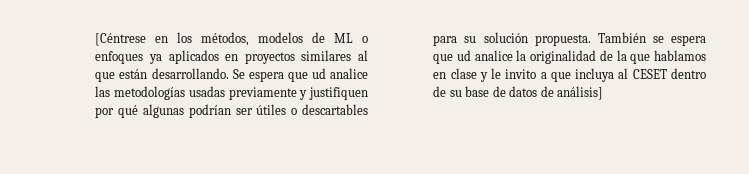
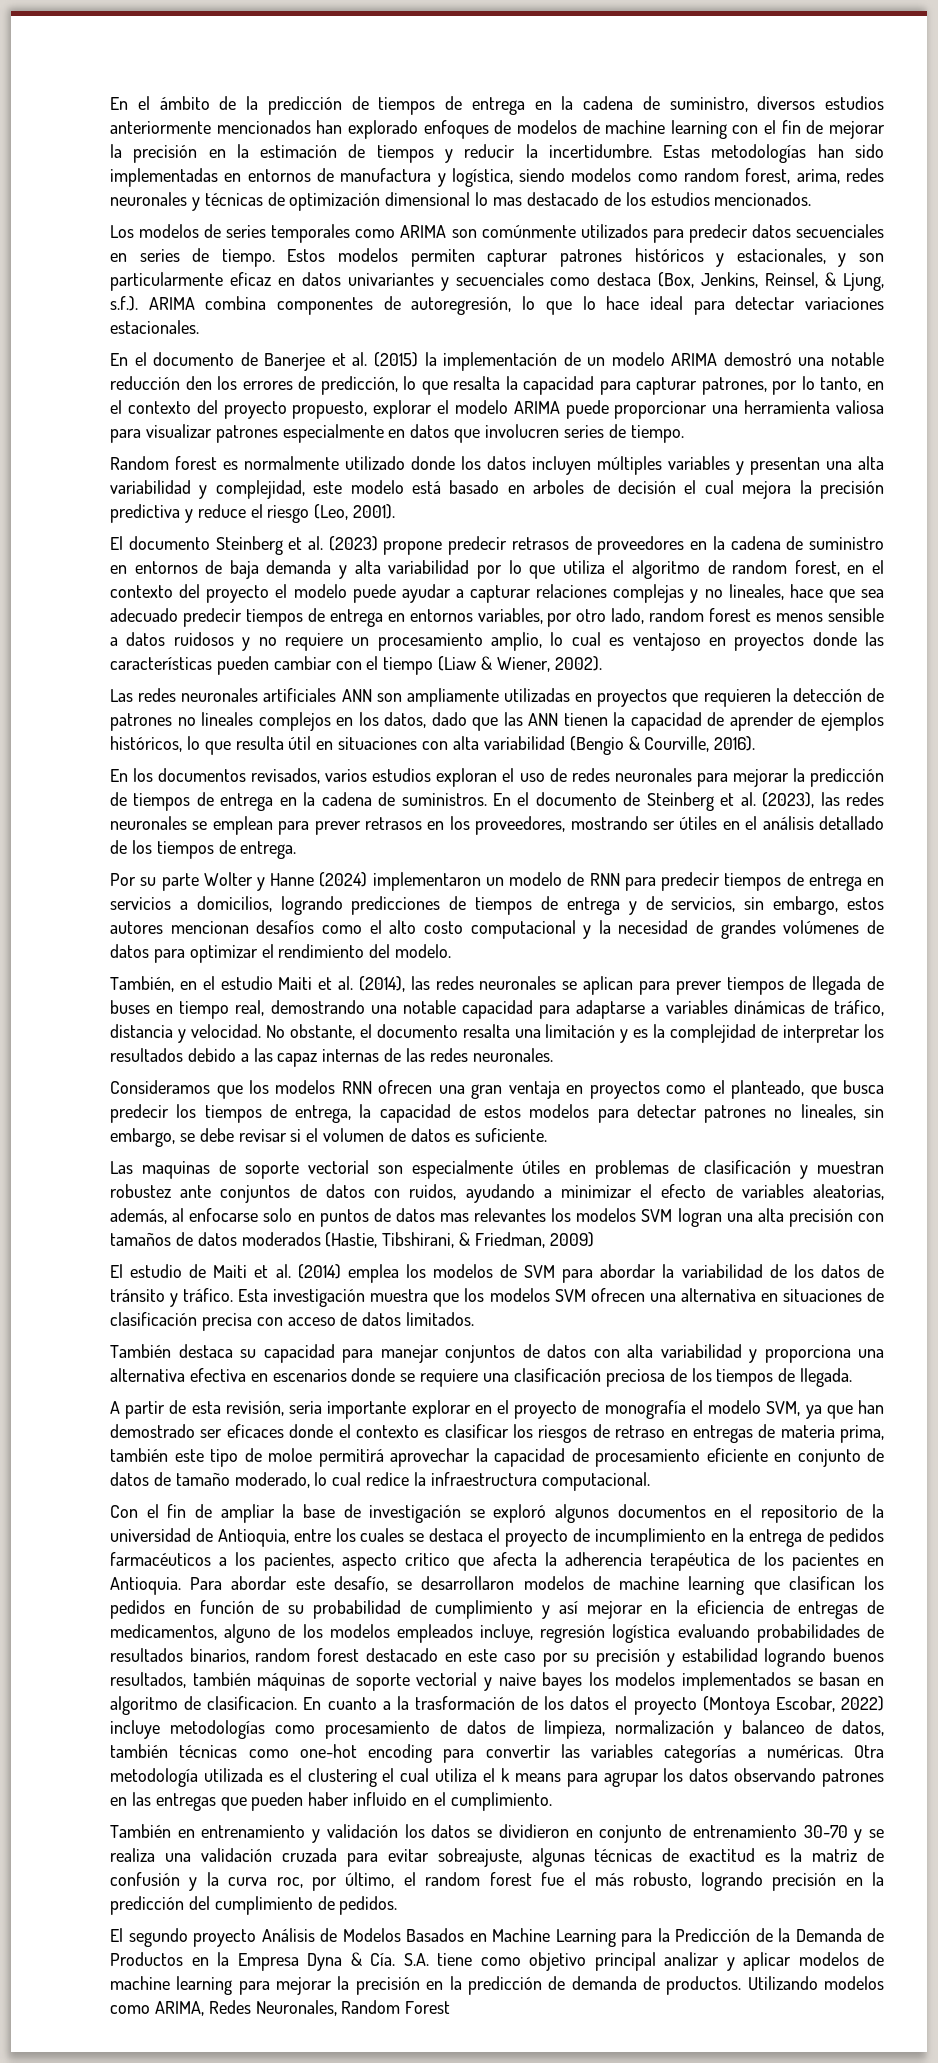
[95,32,369,46] [95,50,368,64] [95,68,368,82] [95,86,368,100] [95,104,369,118] [433,32,706,46] [433,50,706,64] [433,68,706,82] [433,86,604,100] [Céntrese en los métodos, modelos de ML o enfoques ya aplicados en proyectos similares al que están desarrollando. Se espera que ud analice las metodologías usadas previamente y justifiquen por qué algunas podrían ser útiles o descartables para su solución propuesta. También se espera que ud analice la originalidad de la que hablamos en clase y le invito a que incluya al CESET dentro de su base de datos de análisis] -> [110,96,884,115] [110,120,885,139] [110,144,885,163] [110,168,885,187] [110,192,812,211] [110,224,884,243] [110,248,885,267] [110,272,884,291] [110,296,885,315] [110,320,200,334] [110,352,884,371] [110,376,885,395] [110,400,884,419] [110,424,684,443] [110,456,884,475] [110,480,885,499] [110,504,396,523] [110,536,884,555] [110,560,885,579] [110,584,884,603] [110,608,885,627] [110,632,884,651] [110,656,602,675] [110,688,884,707] [110,712,885,731] [110,736,756,755] [110,768,884,787] [110,792,884,811] [110,816,885,835] [110,840,297,859] [110,872,884,891] [110,896,885,915] [110,920,884,939] [110,944,452,963] [110,976,884,995] [110,1000,884,1019] [110,1024,884,1043] [110,1048,553,1067] [110,1080,884,1099] [110,1104,885,1123] [110,1128,547,1147] [110,1160,884,1179] [110,1184,885,1203] [110,1208,885,1227] [110,1232,594,1248] [110,1264,885,1283] [110,1288,884,1307] [110,1312,475,1331] [110,1344,884,1363] [110,1368,853,1387] [110,1400,885,1419] [110,1424,884,1443] [110,1448,884,1467] [110,1472,650,1491] [110,1504,885,1523] [110,1528,884,1547] [110,1552,885,1571] [110,1576,885,1595] [110,1600,884,1619] [110,1624,885,1643] [110,1648,885,1667] [110,1672,884,1691] [110,1696,884,1715] [110,1720,884,1739] [110,1744,885,1763] [110,1768,884,1787] [110,1792,552,1811] [110,1824,885,1843] [110,1848,884,1867] [110,1872,885,1891] [110,1896,398,1915] [110,1928,884,1947] [110,1952,884,1971] [110,1976,885,1995] [110,2000,451,2016] En el ámbito de la predicción de tiempos de entrega en la cadena de suministro, diversos estudios anteriormente mencionados han explorado enfoques de modelos de machine learning con el fin de mejorar la precisión en la estimación de tiempos y reducir la incertidumbre. Estas metodologías han sido implementadas en entornos de manufactura y logística, siendo modelos como random forest, arima, redes neuronales y técnicas de optimización dimensional lo mas destacado de los estudios mencionados. // Los modelos de series temporales como ARIMA son comúnmente utilizados para predecir datos secuenciales en series de tiempo. Estos modelos permiten capturar patrones históricos y estacionales, y son particularmente eficaz en datos univariantes y secuenciales como destaca (Box, Jenkins, Reinsel, & Ljung, s.f.). ARIMA combina componentes de autoregresión, lo que lo hace ideal para detectar variaciones estacionales. // En el documento de Banerjee et al. (2015) la implementación de un modelo ARIMA demostró una notable reducción den los errores de predicción, lo que resalta la capacidad para capturar patrones, por lo tanto, en el contexto del proyecto propuesto, explorar el modelo ARIMA puede proporcionar una herramienta valiosa para visualizar patrones especialmente en datos que involucren series de tiempo. // Random forest es normalmente utilizado donde los datos incluyen múltiples variables y presentan una alta variabilidad y complejidad, este modelo está basado en arboles de decisión el cual mejora la precisión predictiva y reduce el riesgo (Leo, 2001). // El documento Steinberg et al. (2023) propone predecir retrasos de proveedores en la cadena de suministro en entornos de baja demanda y alta variabilidad por lo que utiliza el algoritmo de random forest, en el contexto del proyecto el modelo puede ayudar a capturar relaciones complejas y no lineales, hace que sea adecuado predecir tiempos de entrega en entornos variables, por otro lado, random forest es menos sensible a datos ruidosos y no requiere un procesamiento amplio, lo cual es ventajoso en proyectos donde las características pueden cambiar con el tiempo (Liaw & Wiener, 2002). // Las redes neuronales artificiales ANN son ampliamente utilizadas en proyectos que requieren la detección de patrones no lineales complejos en los datos, dado que las ANN tienen la capacidad de aprender de ejemplos históricos, lo que resulta útil en situaciones con alta variabilidad (Bengio & Courville, 2016). // En los documentos revisados, varios estudios exploran el uso de redes neuronales para mejorar la predicción de tiempos de entrega en la cadena de suministros. En el documento de Steinberg et al. (2023), las redes neuronales se emplean para prever retrasos en los proveedores, mostrando ser útiles en el análisis detallado de los tiempos de entrega. // Por su parte Wolter y Hanne (2024) implementaron un modelo de RNN para predecir tiempos de entrega en servicios a domicilios, logrando predicciones de tiempos de entrega y de servicios, sin embargo, estos autores mencionan desafíos como el alto costo computacional y la necesidad de grandes volúmenes de datos para optimizar el rendimiento del modelo. // También, en el estudio Maiti et al. (2014), las redes neuronales se aplican para prever tiempos de llegada de buses en tiempo real, demostrando una notable capacidad para adaptarse a variables dinámicas de tráfico, distancia y velocidad. No obstante, el documento resalta una limitación y es la complejidad de interpretar los resultados debido a las capaz internas de las redes neuronales. // Consideramos que los modelos RNN ofrecen una gran ventaja en proyectos como el planteado, que busca predecir los tiempos de entrega, la capacidad de estos modelos para detectar patrones no lineales, sin embargo, se debe revisar si el volumen de datos es suficiente. // Las maquinas de soporte vectorial son especialmente útiles en problemas de clasificación y muestran robustez ante conjuntos de datos con ruidos, ayudando a minimizar el efecto de variables aleatorias, además, al enfocarse solo en puntos de datos mas relevantes los modelos SVM logran una alta precisión con tamaños de datos moderados (Hastie, Tibshirani, & Friedman, 2009) // El estudio de Maiti et al. (2014) emplea los modelos de SVM para abordar la variabilidad de los datos de tránsito y tráfico. Esta investigación muestra que los modelos SVM ofrecen una alternativa en situaciones de clasificación precisa con acceso de datos limitados. // También destaca su capacidad para manejar conjuntos de datos con alta variabilidad y proporciona una alternativa efectiva en escenarios donde se requiere una clasificación preciosa de los tiempos de llegada. // A partir de esta revisión, seria importante explorar en el proyecto de monografía el modelo SVM, ya que han demostrado ser eficaces donde el contexto es clasificar los riesgos de retraso en entregas de materia prima, también este tipo de moloe permitirá aprovechar la capacidad de procesamiento eficiente en conjunto de datos de tamaño moderado, lo cual redice la infraestructura computacional. // Con el fin de ampliar la base de investigación se exploró algunos documentos en el repositorio de la universidad de Antioquia, entre los cuales se destaca el proyecto de incumplimiento en la entrega de pedidos farmacéuticos a los pacientes, aspecto critico que afecta la adherencia terapéutica de los pacientes en Antioquia. Para abordar este desafío, se desarrollaron modelos de machine learning que clasifican los pedidos en función de su probabilidad de cumplimiento y así mejorar en la eficiencia de entregas de medicamentos, alguno de los modelos empleados incluye, regresión logística evaluando probabilidades de resultados binarios, random forest destacado en este caso por su precisión y estabilidad logrando buenos resultados, también máquinas de soporte vectorial y naive bayes los modelos implementados se basan en algoritmo de clasificacion. En cuanto a la trasformación de los datos el proyecto (Montoya Escobar, 2022) incluye metodologías como procesamiento de datos de limpieza, normalización y balanceo de datos, también técnicas como one-hot encoding para convertir las variables categorías a numéricas. Otra metodología utilizada es el clustering el cual utiliza el k means para agrupar los datos observando patrones en las entregas que pueden haber influido en el cumplimiento. // También en entrenamiento y validación los datos se dividieron en conjunto de entrenamiento 30-70 y se realiza una validación cruzada para evitar sobreajuste, algunas técnicas de exactitud es la matriz de confusión y la curva roc, por último, el random forest fue el más robusto, logrando precisión en la predicción del cumplimiento de pedidos. // El segundo proyecto Análisis de Modelos Basados en Machine Learning para la Predicción de la Demanda de Productos en la Empresa Dyna & Cía. S.A. tiene como objetivo principal analizar y aplicar modelos de machine learning para mejorar la precisión en la predicción de demanda de productos. Utilizando modelos como ARIMA, Redes Neuronales, Random Forest

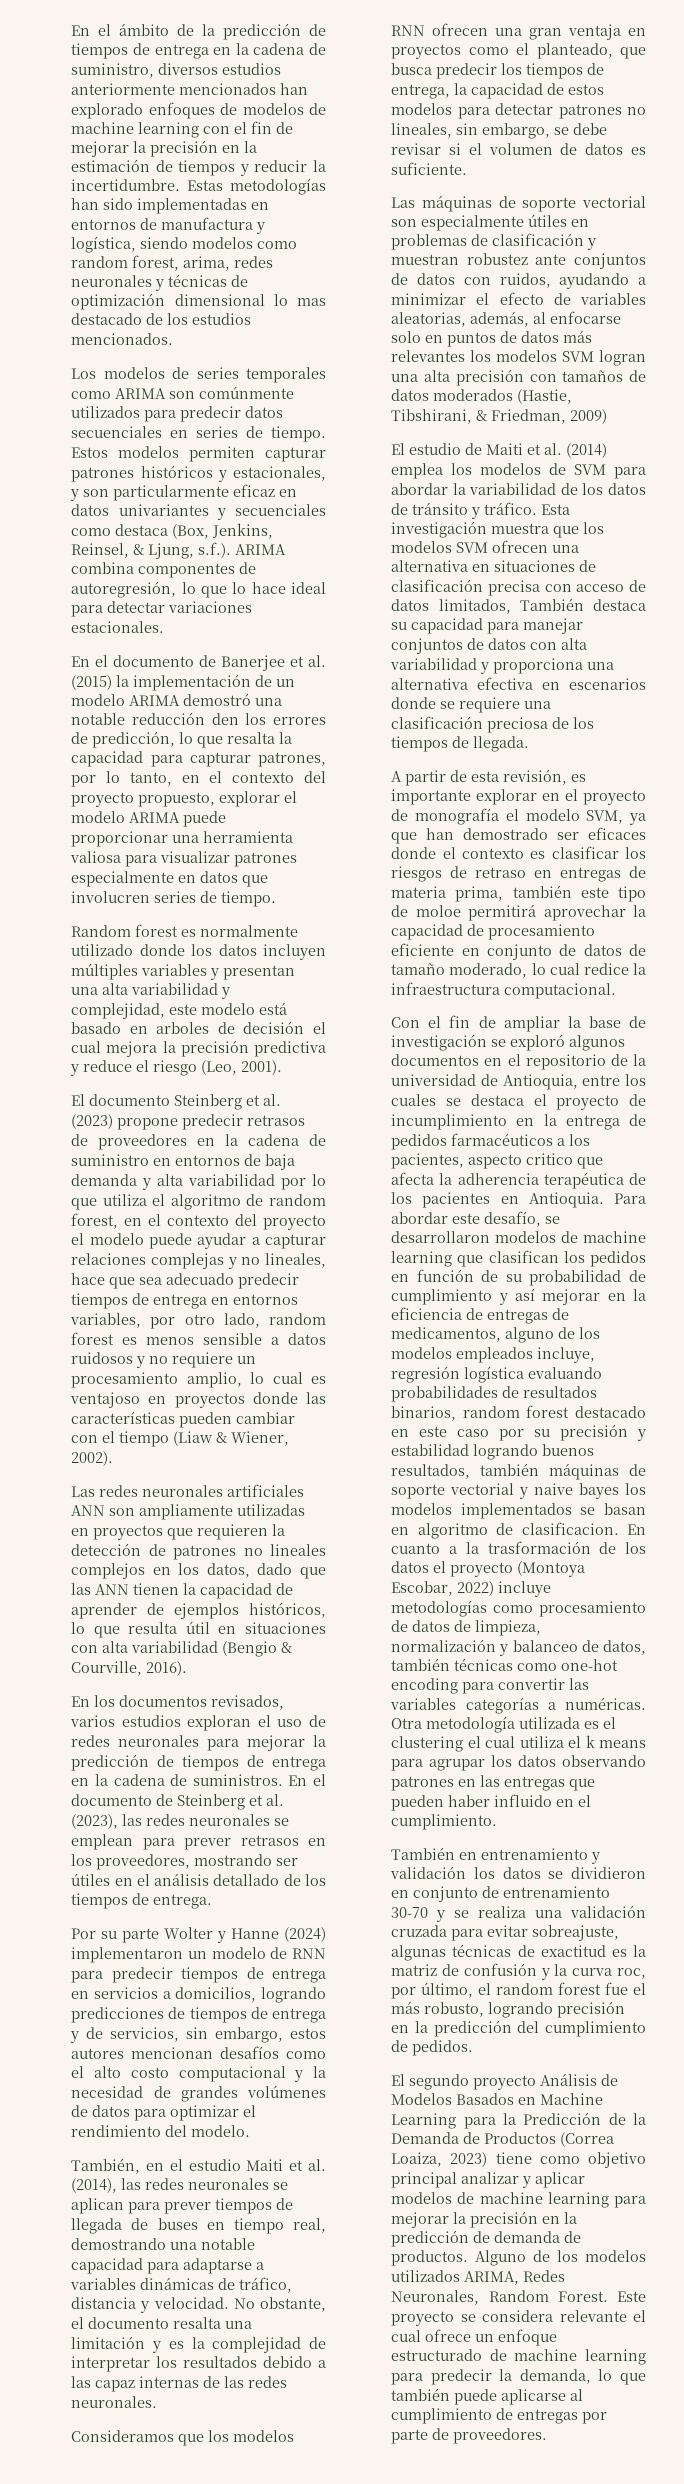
[142,1161,211,1179] maquinas -> [421,195,492,212] máquinas
[439,1213,469,1222] mas -> [563,330,593,343] más
[406,1312,475,1326] limitados. // -> [438,599,511,614] limitados,
[289,1401,323,1414] seria -> [571,774,587,782] es
[191,1952,429,1971] en la Empresa Dyna & Cía. S.A. -> [560,2132,615,2147] [391,2152,488,2167] (Correa Loaiza, 2023)
[747,1976,885,1990] [110,2000,451,2016] Utilizando modelos como ARIMA, Redes Neuronales, Random Forest -> [475,2250,646,2266] [391,2270,566,2285] [391,2290,646,2305] [391,2310,646,2326] [391,2329,558,2346] [391,2349,646,2365] [391,2369,646,2385] [391,2388,584,2405] [391,2408,608,2424] [391,2428,548,2444] Alguno de los modelos utilizados ARIMA, Redes Neuronales, Random Forest. Este proyecto se considera relevante el cual ofrece un enfoque estructurado de machine learning para predecir la demanda, lo que también puede aplicarse al cumplimiento de entregas por parte de proveedores.

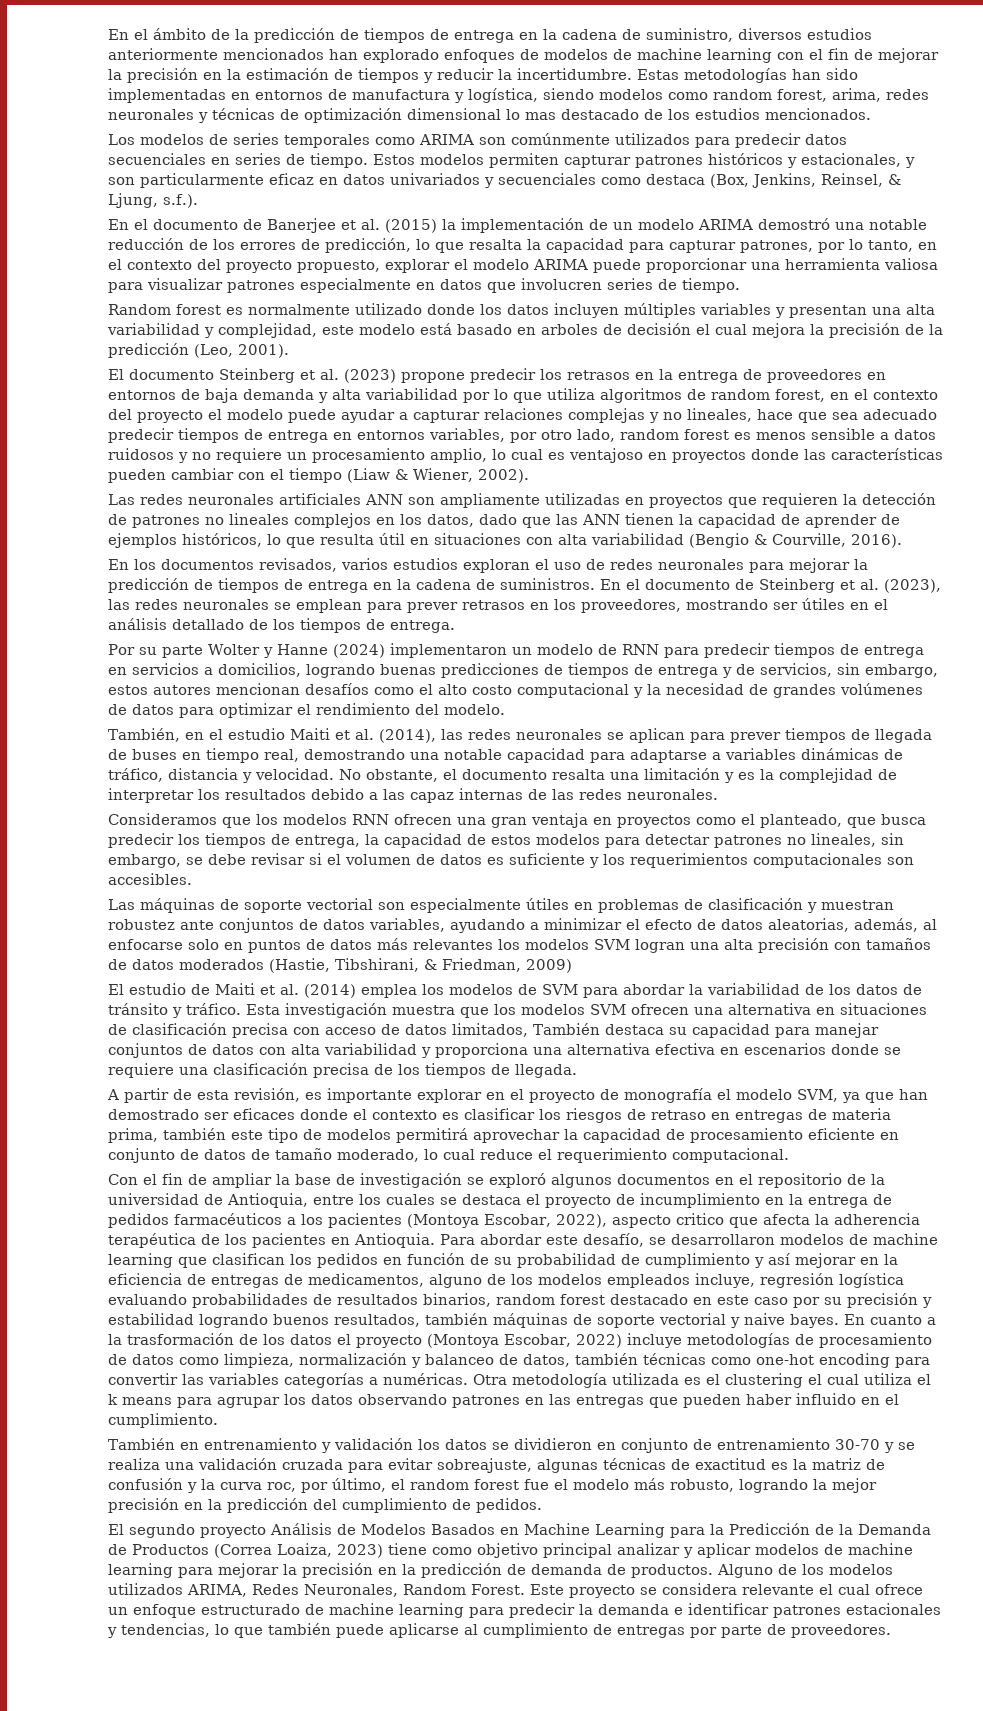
[118,504,209,516] univariantes -> [390,173,481,185] univariados
[235,544,287,555] [71,562,257,578] [71,581,326,598] [71,601,253,617] [71,621,165,633] ARIMA combina componentes de autoregresión, lo que lo hace ideal para detectar variaciones estacionales. -> (199, 201) none
[211,713,239,725] den -> [189,239,209,250] de
[254,1041,326,1057] [70,1060,198,1076] predictiva y reduce el riesgo -> [905,324,944,335] [108,343,190,358] de la predicción
[247,1115,306,1126] [71,1134,326,1150] [71,1154,150,1166] retrasos de proveedores en la cadena de suministro -> [540,369,863,383] los retrasos en la entrega de proveedores
[152,1194,241,1210] el algoritmo -> [600,388,683,403] algoritmos
(326, 1995) none -> [380,664,437,675] buenas
[391,162,468,175] suficiente. -> [509,853,915,868] [108,873,193,885] suficiente y los requerimientos computacionales son accesibles.
[463,273,551,288] con ruidos, -> [369,918,446,932] variables,
[580,293,646,305] variables -> [721,919,764,930] datos
[487,717,549,733] preciosa -> [313,1063,370,1078] precisa
[415,905,461,917] moloe -> [327,1129,392,1140] modelos
[583,963,646,975] [391,982,501,995] redice la infraestructura -> [480,1148,668,1163] reduce el requerimiento
[391,1153,465,1169] pacientes, -> [328,1213,608,1228] pacientes (Montoya Escobar, 2022),
[579,1483,646,1499] [391,1503,646,1519] [391,1522,619,1539] bayes los modelos implementados se basan en algoritmo de clasificacion. -> [790,1314,840,1328] bayes.
[493,1605,534,1613] como -> [795,1334,815,1345] de
[454,1620,472,1632] de -> [179,1357,220,1365] como
(646, 1989) none -> [573,1479,630,1490] modelo
(554, 2010) none -> [813,1478,878,1493] la mejor
[519,2369,591,2384] demanda, -> [598,1603,942,1618] [107,1623,211,1638] demanda e identificar patrones estacionales y tendencias,

